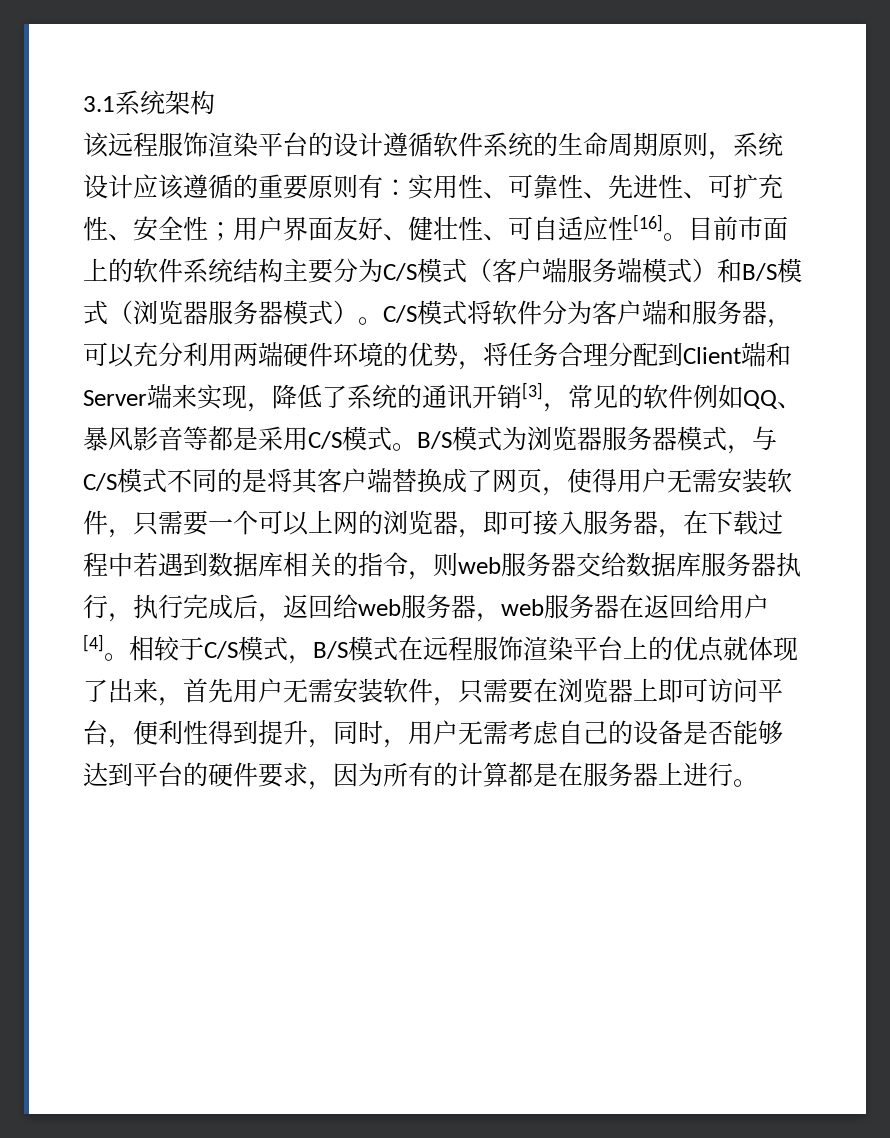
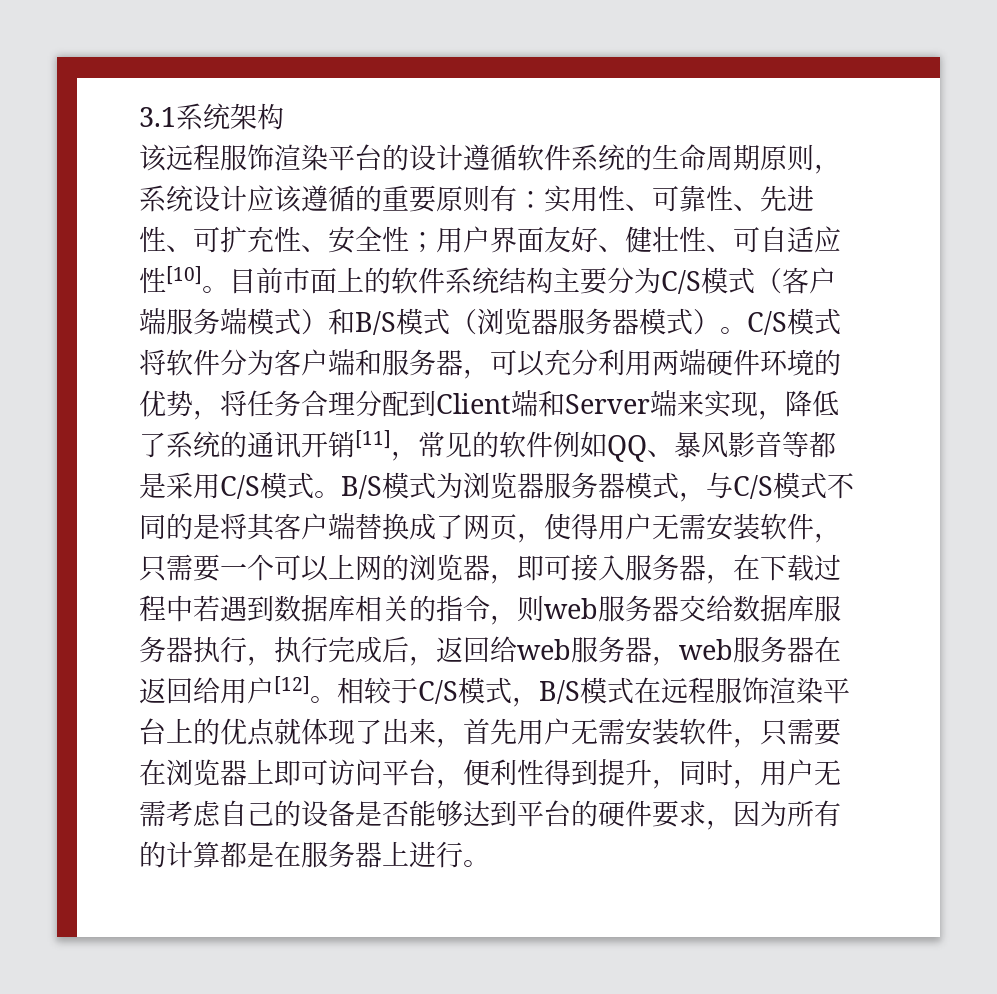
[633,214,663,232] [16] -> [166,266,202,285] [10]
[522,382,543,400] [3] -> [355,430,391,449] [11]
[83,634,104,652] [4] -> [274,676,310,695] [12]

